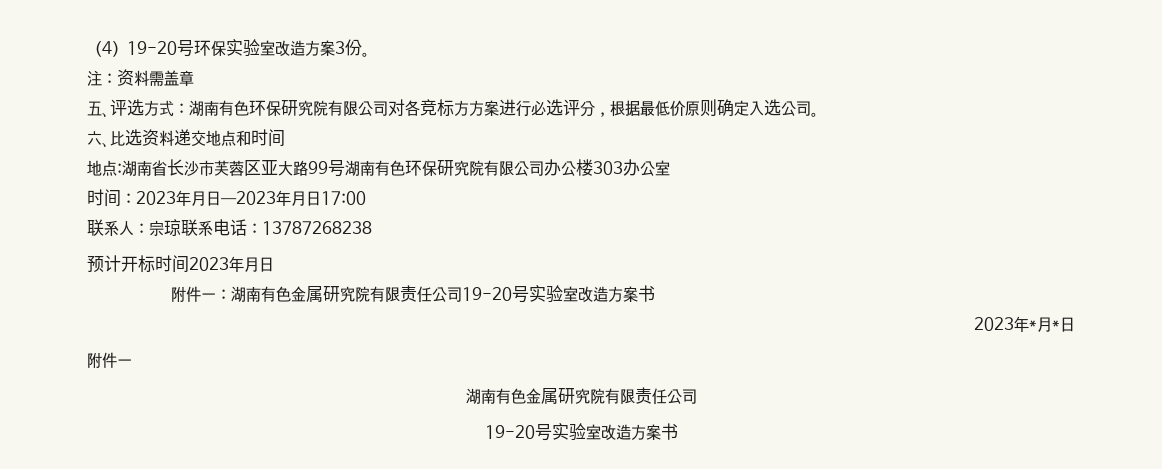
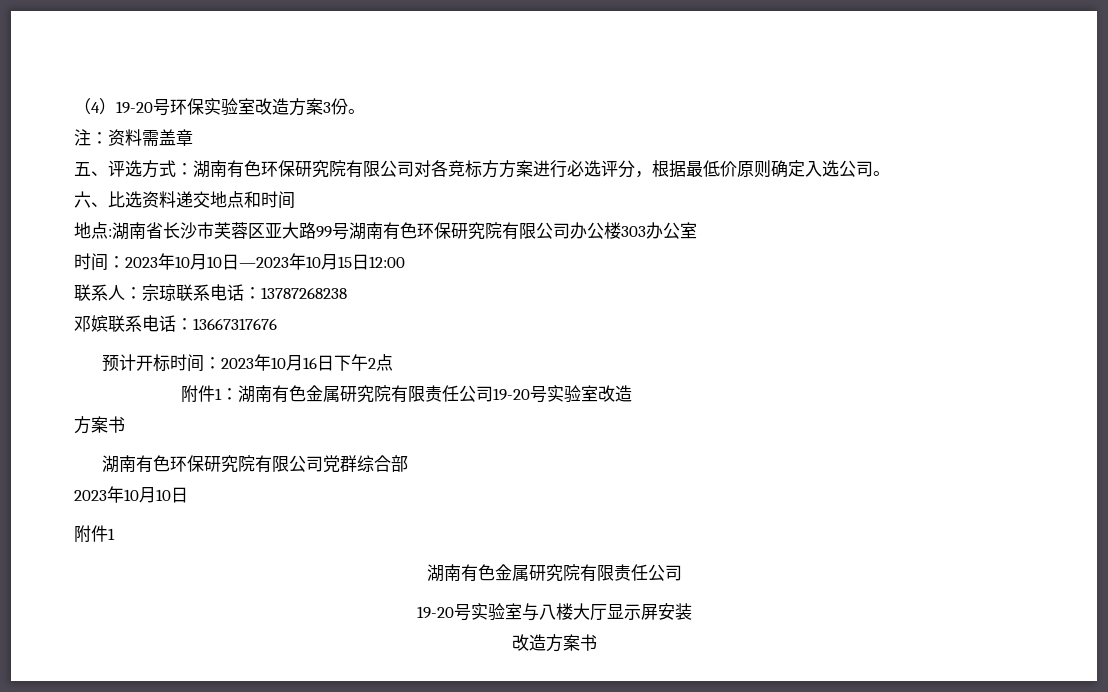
[191,190,366,207] 月日—2023年月日17:00 -> [175,253,405,270] 10月10日—2023年10月15日12:00
(372, 228) none -> [74,315,277,332] // 邓嫔联系电话：13667317676
[189,256,274,273] [170,286,216,302] 2023年月日 // 附件一 -> [203,354,393,371] [181,385,223,403] ：2023年10月16日下午2点 // 附件1
[607,285,655,302] [974,316,1075,333] [87,352,132,368] 方案书 // 2023年*月*日 // 附件一 -> [74,416,125,434] [101,455,408,473] [74,486,188,503] [74,525,115,543] // 方案书 // 湖南有色环保研究院有限公司党群综合部 // 2023年10月10日 // 附件1
(601, 432) none -> [521,603,692,621] 与八楼大厅显示屏安装 //

